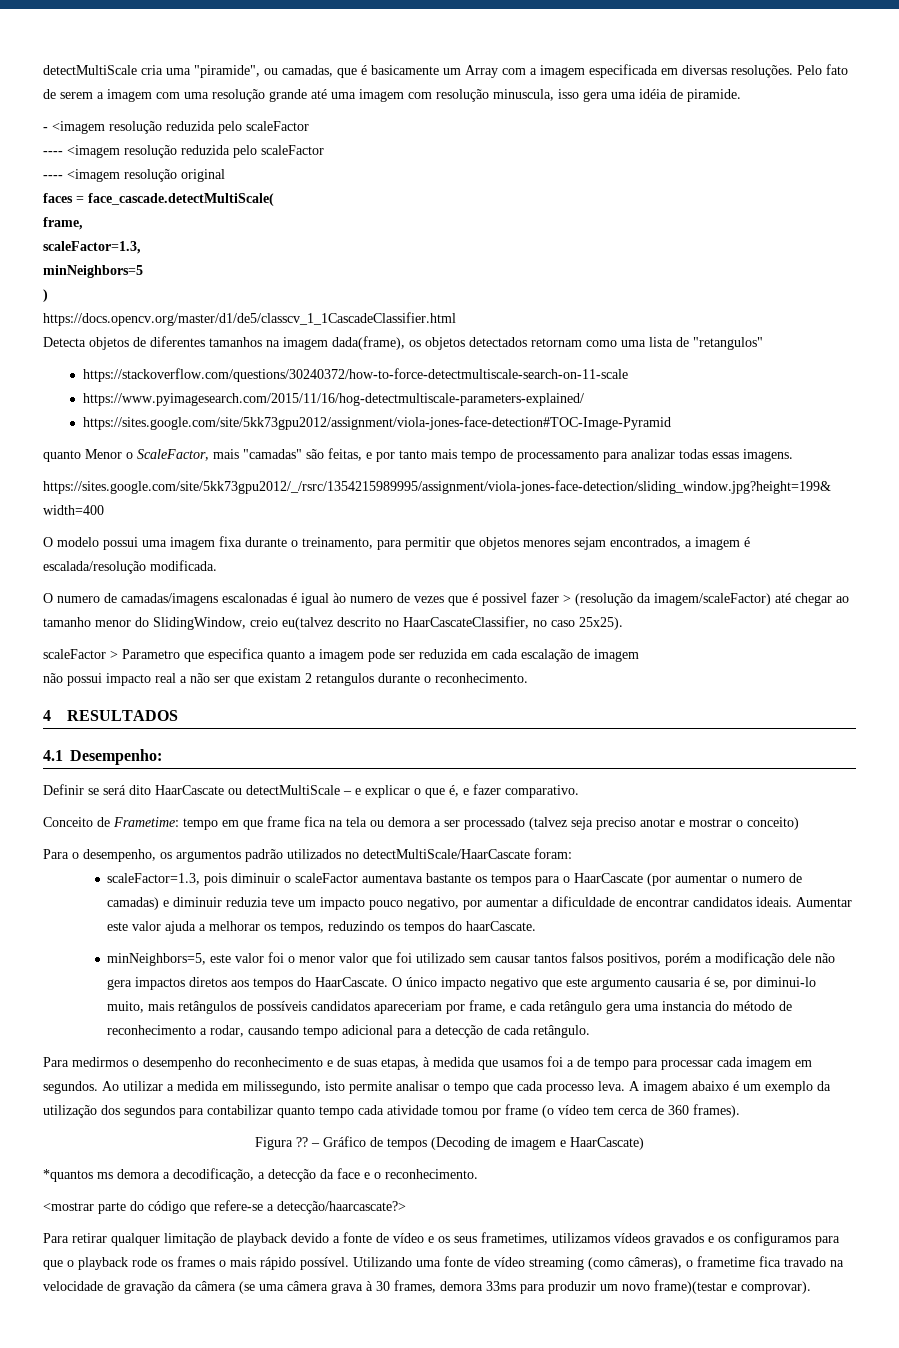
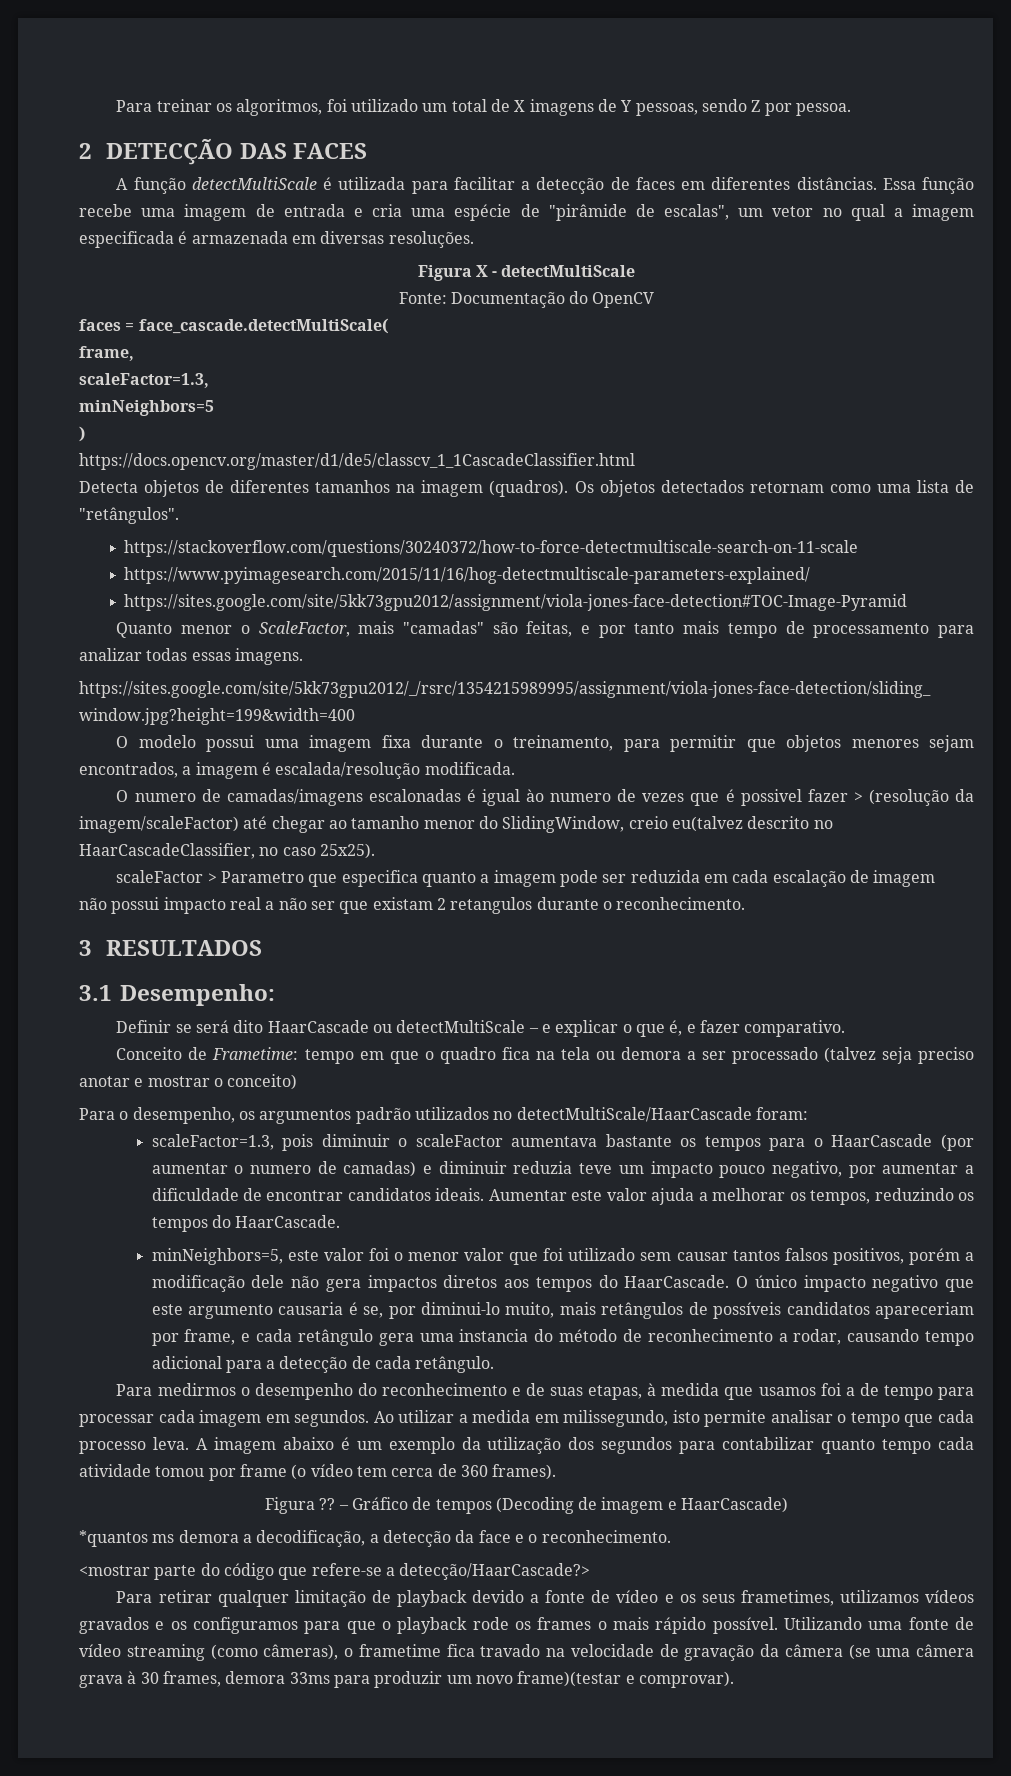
[43,65,526,78] detectMultiScale cria uma "piramide", ou camadas, que é basicamente um Array com -> [116,99,851,116] [79,138,367,165] [116,177,974,194] [79,204,885,221] Para treinar os algoritmos, foi utilizado um total de X imagens de Y pessoas, sendo Z por pessoa. // 2 DETECÇÃO DAS FACES // A função detectMultiScale é utilizada para facilitar a detecção de faces em diferentes distâncias. Essa função recebe uma imagem de entrada e cria uma espécie de "pirâmide de escalas", um vetor no qual
(658, 71) none -> [178,231,288,244] é armazenada
[797,64,848,75] [43,89,741,102] [43,121,309,134] [43,145,324,158] [43,169,225,182] Pelo fato de serem a imagem com uma resolução grande até uma imagem com resolução minuscula, isso gera uma idéia de piramide. // - <imagem resolução reduzida pelo scaleFactor // ---- <imagem resolução reduzida pelo scaleFactor // ---- <imagem resolução original -> [417,265,636,281] [398,291,655,308] // Figura X - detectMultiScale // Fonte: Documentação do OpenCV
[332,336,421,350] dada(frame), os -> [489,480,594,497] (quadros). Os
[693,337,763,350] "retangulos" -> [79,507,179,524] "retângulos".
[43,449,122,462] quanto Menor -> [116,622,233,638] Quanto menor
[403,616,529,629] HaarCascateClassifier, -> [79,843,255,859] HaarCascadeClassifier,
[43,710,51,721] 4 -> [79,940,92,956] 3
[43,750,63,761] 4.1 -> [79,985,112,1001] 3.1
[155,785,224,795] HaarCascate -> [267,1020,369,1033] HaarCascade
[267,816,300,827] frame -> [424,1047,496,1064] o quadro
[363,849,530,859] detectMultiScale/HaarCascate -> [516,1107,752,1122] detectMultiScale/HaarCascade
[574,873,644,883] HaarCascate -> [831,1134,933,1147] HaarCascade
[466,921,537,931] haarCascate. -> [235,1215,341,1228] HaarCascade.
[315,977,389,987] HaarCascate. -> [624,1275,730,1288] HaarCascade.
[570,1137,644,1150] HaarCascate) -> [681,1497,789,1513] HaarCascade)
[277,1201,406,1214] detecção/haarcascate?> -> [399,1563,591,1580] detecção/HaarCascade?>

